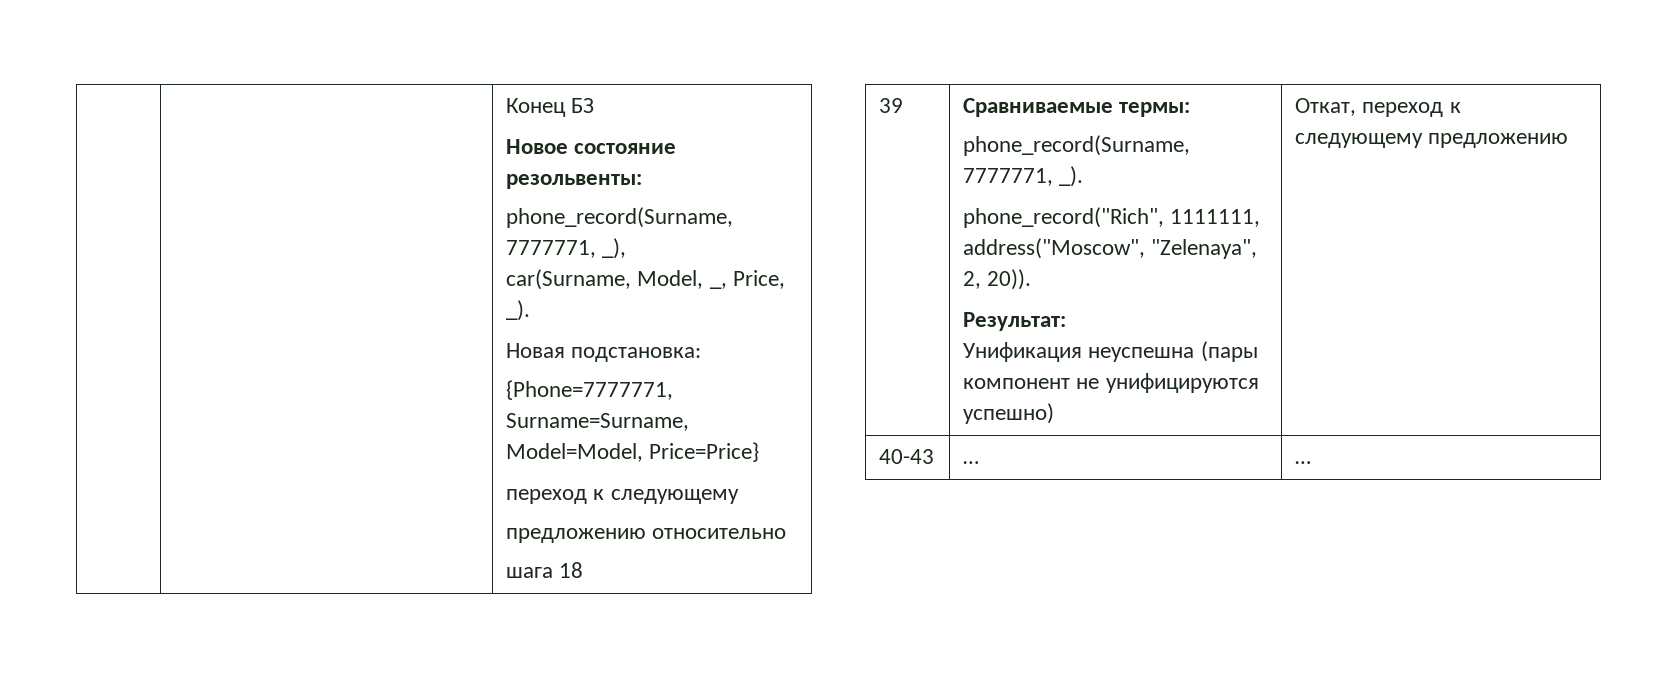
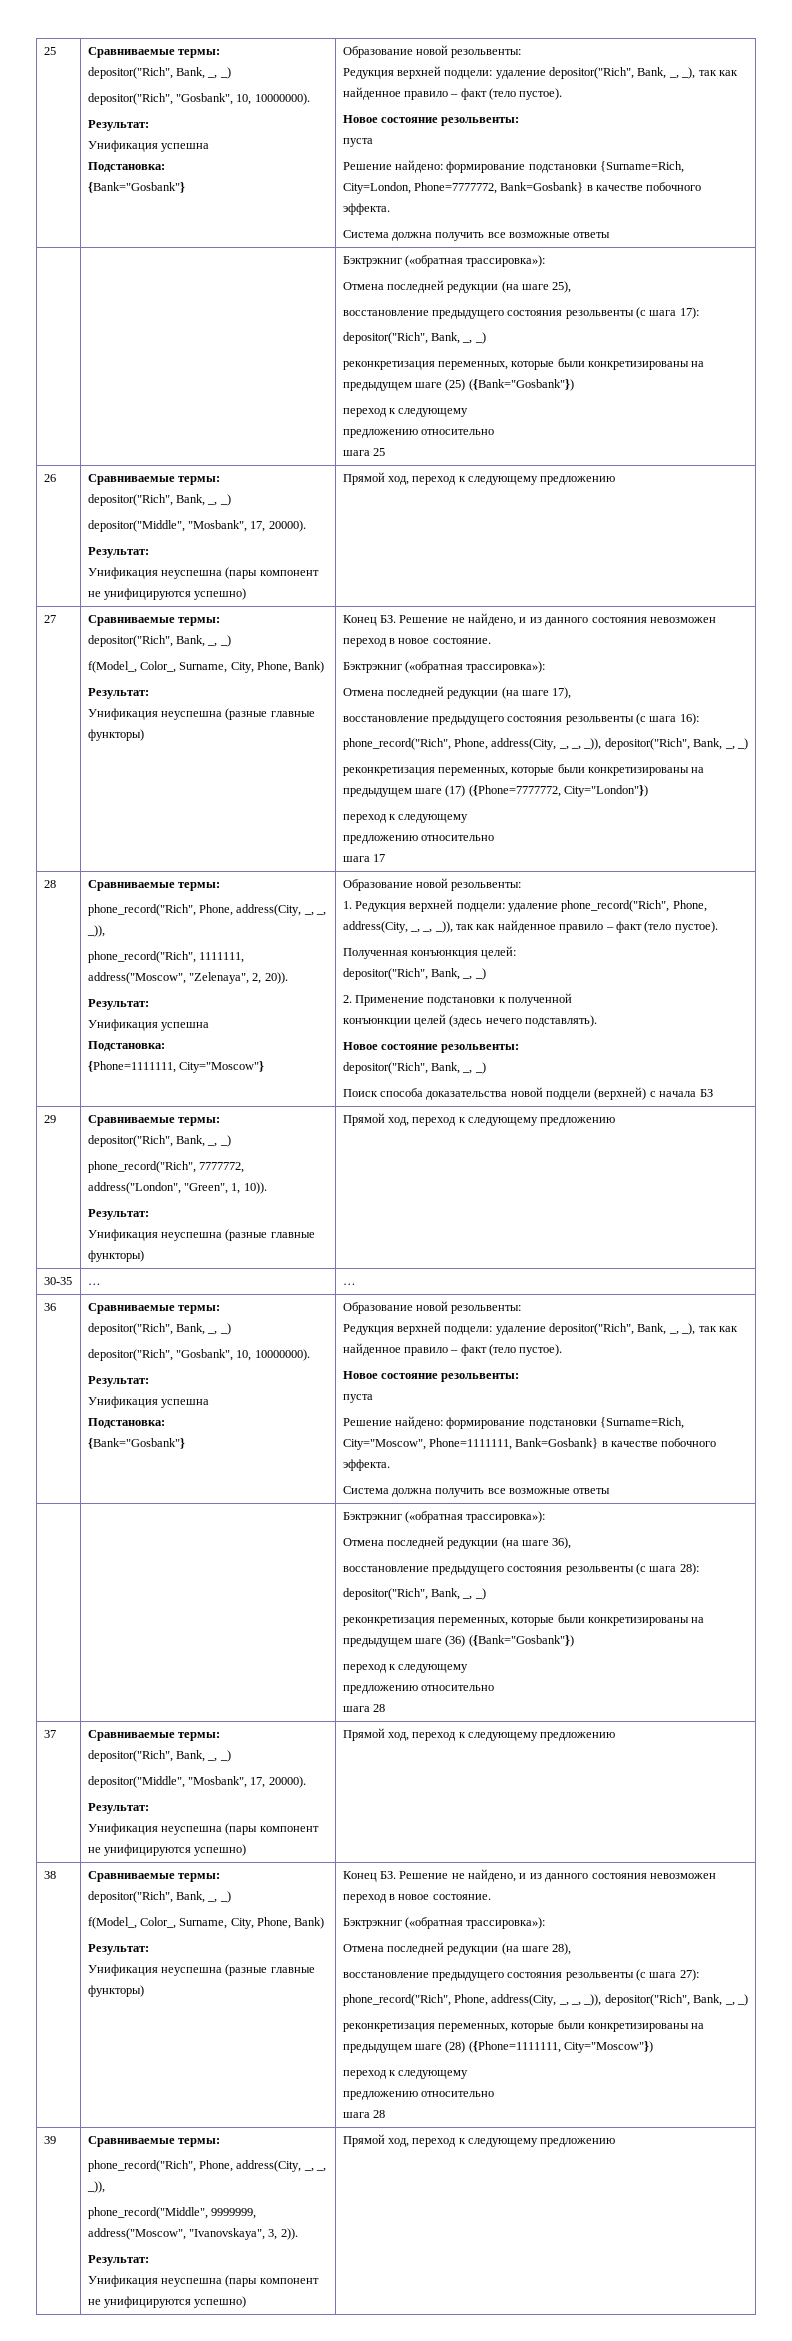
[506,98,595,117] [506,139,677,154] [506,174,643,189] [506,207,734,228] [506,238,627,259] [506,269,785,290] [506,300,531,321] [506,343,702,362] [506,380,674,400] [506,413,690,431] [506,442,760,462] [506,489,739,504] [506,528,787,543] [506,562,584,578] [879,98,904,113] [963,98,1191,117] [963,135,1191,156] [963,166,1084,187] | | Конец БЗ // Новое состояние резольвенты: // phone_record(Surname, 7777771, _), // car(Surname, Model, _, Price, _). // Новая подстановка: // {Phone=7777771, Surname=Surname, Model=Model, Price=Price} // переход к следующему // предложению относительно // шага 18 // 39 | Сравниваемые термы: // phone_record(Surname, 7777771, _). -> [43,47,56,55] [87,47,220,58] [87,67,231,79] [87,93,310,105] [87,120,149,131] [87,140,209,152] [87,162,165,172] [87,182,185,193] [342,45,522,58] [342,66,738,79] [342,87,563,100] [342,115,520,126] [342,138,373,147] [342,160,685,173] [342,182,702,194] [342,203,390,215] [342,230,611,241] [342,255,546,267] [342,280,572,293] [342,307,699,319] [342,332,486,344] [342,358,705,370] [342,379,574,391] [342,408,469,417] [342,429,494,438] [342,448,385,456] [43,474,56,482] [87,474,220,485] [87,494,231,506] [87,520,306,532] [87,547,149,558] [87,567,319,579] [87,588,247,600] [342,472,616,485] [43,615,56,623] [87,615,220,626] [87,635,231,647] [87,661,325,673] [87,688,149,699] [87,708,315,720] [87,729,144,741] [342,613,716,626] [342,638,491,647] [342,661,546,673] [342,686,572,699] [342,713,699,725] [342,738,748,750] [342,764,705,776] [342,785,649,797] [342,814,469,823] [342,835,494,844] [342,854,385,862] [43,880,56,888] [87,880,220,891] [87,904,327,916] [86,925,105,937] 25 | Сравниваемые термы: // depositor("Rich", Bank, _, _) // depositor("Rich", "Gosbank", 10, 10000000). // Результат: // Унификация успешна // Подстановка: // {Bank="Gosbank"} | Образование новой резольвенты: // Редукция верхней подцели: удаление depositor("Rich", Bank, _, _), так как найденное правило – факт (тело пустое). // Новое состояние резольвенты: // пуста // Решение найдено: формирование подстановки {Surname=Rich, City=London, Phone=7777772, Bank=Gosbank} в качестве побочного эффекта. // Система должна получить все возможные ответы // | | Бэктрэкниг («обратная трассировка»): // Отмена последней редукции (на шаге 25), // восстановление предыдущего состояния резольвенты (с шага 17): // depositor("Rich", Bank, _, _) // реконкретизация переменных, которые были конкретизированы на предыдущем шаге (25) ({Bank="Gosbank"}) // переход к следующему // предложению относительно // шага 25 // 26 | Сравниваемые термы: // depositor("Rich", Bank, _, _) // depositor("Middle", "Mosbank", 17, 20000). // Результат: // Унификация неуспешна (пары компонент не унифицируются успешно) | Прямой ход, переход к следующему предложению // 27 | Сравниваемые термы: // depositor("Rich", Bank, _, _) // f(Model_, Color_, Surname, City, Phone, Bank) // Результат: // Унификация неуспешна (разные главные функторы) | Конец БЗ. Решение не найдено, и из данного состояния невозможен переход в новое состояние. // Бэктрэкниг («обратная трассировка»): // Отмена последней редукции (на шаге 17), // восстановление предыдущего состояния резольвенты (с шага 16): // phone_record("Rich", Phone, address(City, _, _, _)), depositor("Rich", Bank, _, _) // реконкретизация переменных, которые были конкретизированы на предыдущем шаге (17) ({Phone=7777772, City="London"}) // переход к следующему // предложению относительно // шага 17 // 28 | Сравниваемые термы: // phone_record("Rich", Phone, address(City, _, _, _)),
[963,341,1258,362] [963,373,1259,393] [963,403,1055,424] [1295,98,1461,117] [1295,133,1569,148] [879,449,935,464] [963,461,980,464] [1295,461,1312,464] // Унификация неуспешна (пары компонент не унифицируются успешно) | Откат, переход к следующему предложению // 40-43 | … | … -> [87,1019,209,1031] [87,1041,165,1051] [87,1061,264,1073] [342,878,522,891] [342,899,707,912] [342,920,718,933] [342,946,517,959] [342,968,486,980] [342,993,573,1006] [342,1014,598,1027] [342,1042,520,1053] [342,1062,486,1074] [342,1087,713,1100] [43,1115,56,1123] [87,1115,220,1126] [87,1135,231,1147] [87,1161,244,1173] [87,1182,267,1194] [87,1209,149,1220] [87,1229,315,1241] [87,1250,144,1262] [342,1113,616,1126] [43,1277,72,1285] [87,1283,101,1285] [342,1283,356,1285] [43,1303,56,1311] [87,1303,220,1314] [87,1323,231,1335] [87,1349,310,1361] [87,1376,149,1387] [87,1396,209,1408] [87,1418,165,1428] [87,1438,185,1449] [342,1301,522,1314] [342,1322,738,1335] [342,1343,563,1356] [342,1371,520,1382] [342,1394,373,1403] [342,1416,685,1429] [342,1438,717,1450] [342,1459,390,1471] [342,1486,611,1497] [342,1511,546,1523] [342,1536,572,1549] [342,1563,699,1575] [342,1588,486,1600] [342,1614,705,1626] [342,1635,574,1647] [342,1664,469,1673] [342,1685,494,1694] [342,1704,385,1712] [43,1730,56,1738] [87,1730,220,1741] [87,1750,231,1762] [87,1776,306,1788] [87,1803,149,1814] [87,1823,319,1835] [87,1844,247,1856] [342,1728,616,1741] [43,1871,56,1879] [87,1871,220,1882] [87,1891,231,1903] [87,1917,325,1929] [87,1944,149,1955] [87,1964,315,1976] [87,1985,144,1997] [342,1869,716,1882] [342,1894,491,1903] [342,1917,546,1929] [342,1942,572,1955] [342,1969,699,1981] [342,1994,748,2006] [342,2020,705,2032] [342,2041,654,2053] [342,2070,469,2079] [342,2091,494,2100] [342,2110,385,2118] [43,2136,56,2144] [87,2136,220,2147] [87,2160,327,2172] [86,2181,105,2193] [87,2207,256,2219] [87,2228,298,2240] [87,2255,149,2266] [87,2275,319,2287] [87,2296,247,2308] [342,2134,616,2147] // Унификация успешна // Подстановка: // {Phone=1111111, City="Moscow"} | Образование новой резольвенты: // 1. Редукция верхней подцели: удаление phone_record("Rich", Phone, address(City, _, _, _)), так как найденное правило – факт (тело пустое). // Полученная конъюнкция целей: // depositor("Rich", Bank, _, _) // 2. Применение подстановки к полученной // конъюнкции целей (здесь нечего подставлять). // Новое состояние резольвенты: // depositor("Rich", Bank, _, _) // Поиск способа доказательства новой подцели (верхней) с начала БЗ // 29 | Сравниваемые термы: // depositor("Rich", Bank, _, _) // phone_record("Rich", 7777772, address("London", "Green", 1, 10)). // Результат: // Унификация неуспешна (разные главные функторы) | Прямой ход, переход к следующему предложению // 30-35 | … | … // 36 | Сравниваемые термы: // depositor("Rich", Bank, _, _) // depositor("Rich", "Gosbank", 10, 10000000). // Результат: // Унификация успешна // Подстановка: // {Bank="Gosbank"} | Образование новой резольвенты: // Редукция верхней подцели: удаление depositor("Rich", Bank, _, _), так как найденное правило – факт (тело пустое). // Новое состояние резольвенты: // пуста // Решение найдено: формирование подстановки {Surname=Rich, City="Moscow", Phone=1111111, Bank=Gosbank} в качестве побочного эффекта. // Система должна получить все возможные ответы // | | Бэктрэкниг («обратная трассировка»): // Отмена последней редукции (на шаге 36), // восстановление предыдущего состояния резольвенты (с шага 28): // depositor("Rich", Bank, _, _) // реконкретизация переменных, которые были конкретизированы на предыдущем шаге (36) ({Bank="Gosbank"}) // переход к следующему // предложению относительно // шага 28 // 37 | Сравниваемые термы: // depositor("Rich", Bank, _, _) // depositor("Middle", "Mosbank", 17, 20000). // Результат: // Унификация неуспешна (пары компонент не унифицируются успешно) | Прямой ход, переход к следующему предложению // 38 | Сравниваемые термы: // depositor("Rich", Bank, _, _) // f(Model_, Color_, Surname, City, Phone, Bank) // Результат: // Унификация неуспешна (разные главные функторы) | Конец БЗ. Решение не найдено, и из данного состояния невозможен переход в новое состояние. // Бэктрэкниг («обратная трассировка»): // Отмена последней редукции (на шаге 28), // восстановление предыдущего состояния резольвенты (с шага 27): // phone_record("Rich", Phone, address(City, _, _, _)), depositor("Rich", Bank, _, _) // реконкретизация переменных, которые были конкретизированы на предыдущем шаге (28) ({Phone=1111111, City="Moscow"}) // переход к следующему // предложению относительно // шага 28 // 39 | Сравниваемые термы: // phone_record("Rich", Phone, address(City, _, _, _)), // phone_record("Middle", 9999999, address("Moscow", "Ivanovskaya", 3, 2)). // Результат: // Унификация неуспешна (пары компонент не унифицируются успешно) | Прямой ход, переход к следующему предложению

